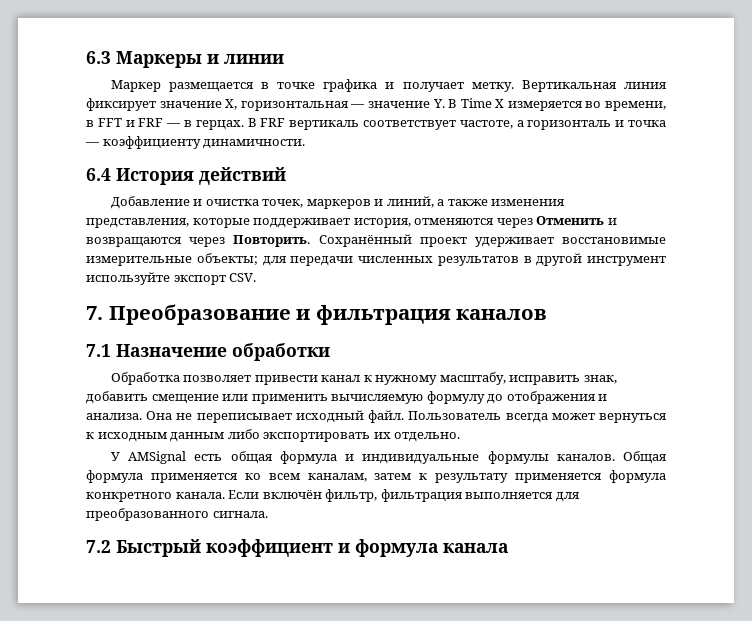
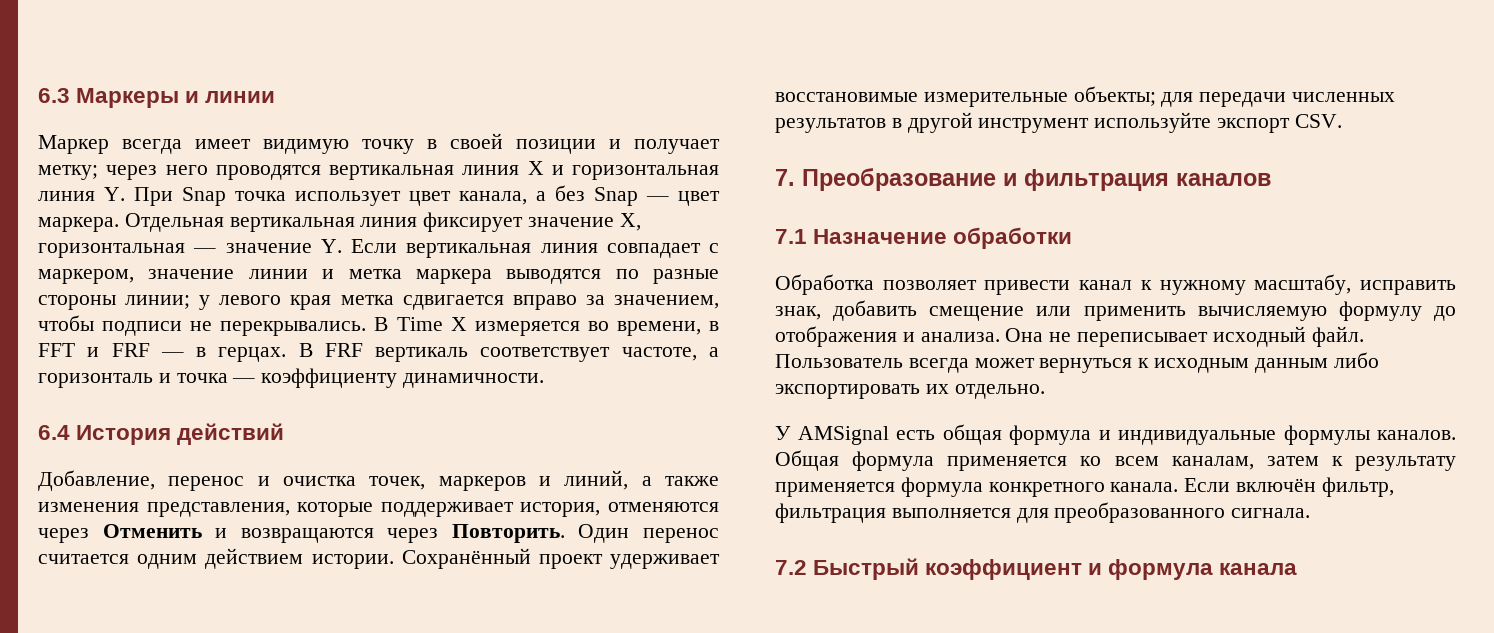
[168,79,617,92] размещается в точке графика и получает метку. Вертикальная -> [122,133,720,154] [38,161,719,180] [38,185,720,206] [38,213,355,232] всегда имеет видимую точку в своей позиции и получает метку; через него проводятся вертикальная линия X и горизонтальная линия Y. При Snap точка использует цвет канала, а без Snap — цвет маркера. Отдельная вертикальная
(445, 103) none -> [351,239,719,258] [38,269,719,284] [38,295,719,310] [38,315,367,336] Если вертикальная линия совпадает с маркером, значение линии и метка маркера выводятся по разные стороны линии; у левого края метка сдвигается вправо за значением, чтобы подписи не перекрывались.
[110,196,190,209] Добавление -> [38,470,245,491] Добавление, перенос
(311, 241) none -> [578,524,719,543] [38,548,394,569] Один перенос считается одним действием истории.

